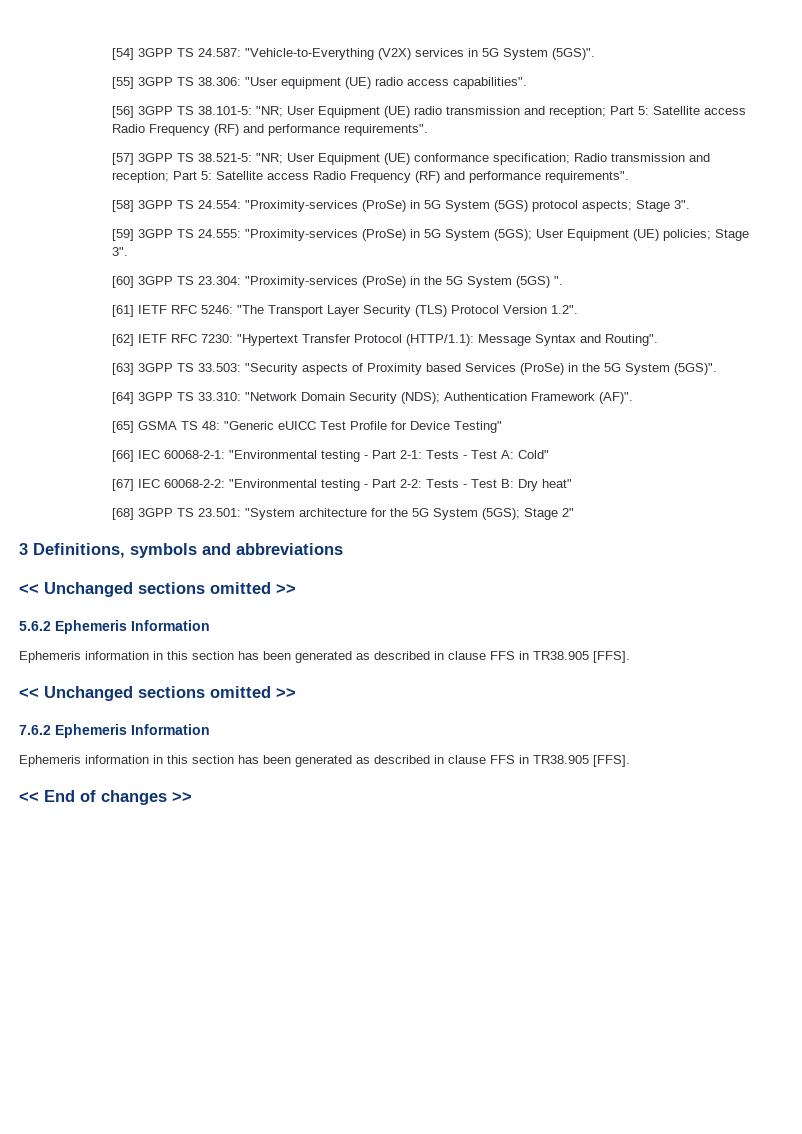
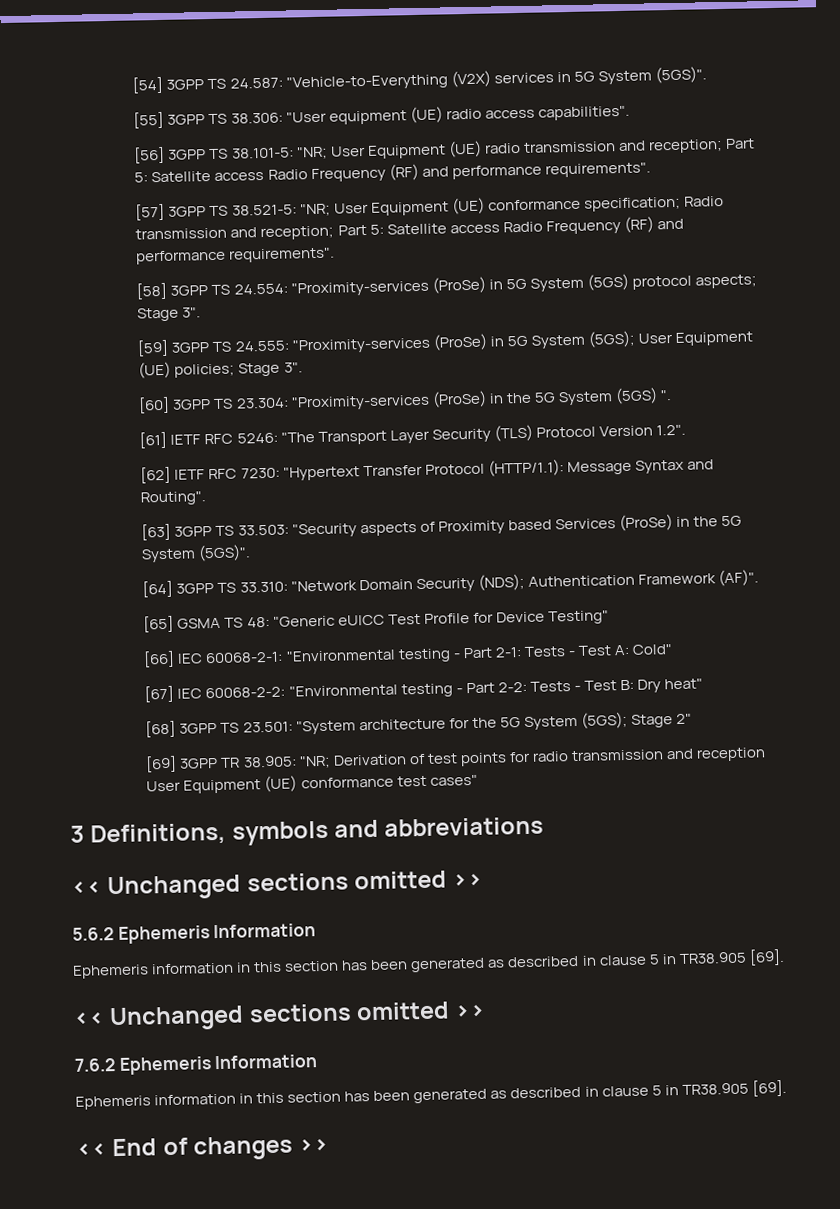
(575, 512) none -> [145,747,767,773] [146,774,478,794] // [69] 3GPP TR 38.905: "NR; Derivation of test points for radio transmission and reception User Equipment (UE) conformance test cases"
[490,651,630,663] FFS in TR38.905 [FFS]. -> [648,948,785,966] 5 in TR38.905 [69].
[490,755,630,767] FFS in TR38.905 [FFS]. -> [651,1079,787,1097] 5 in TR38.905 [69].

